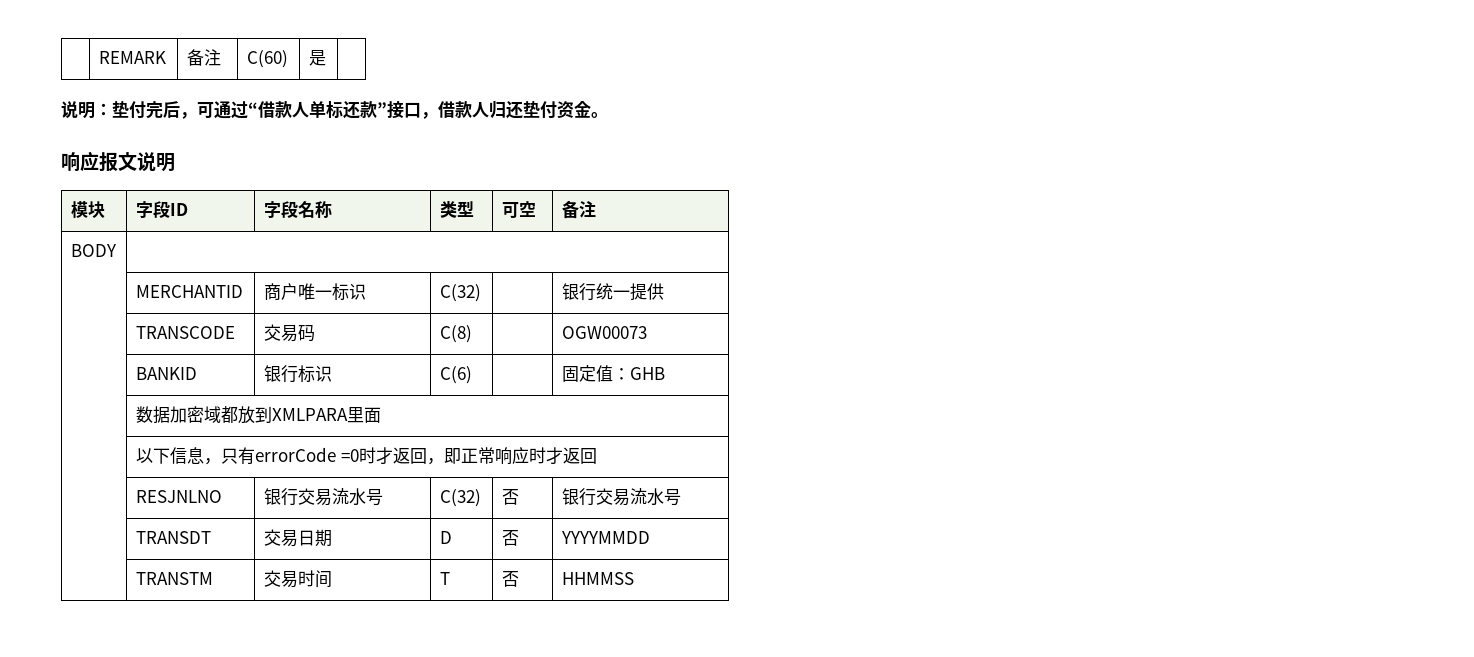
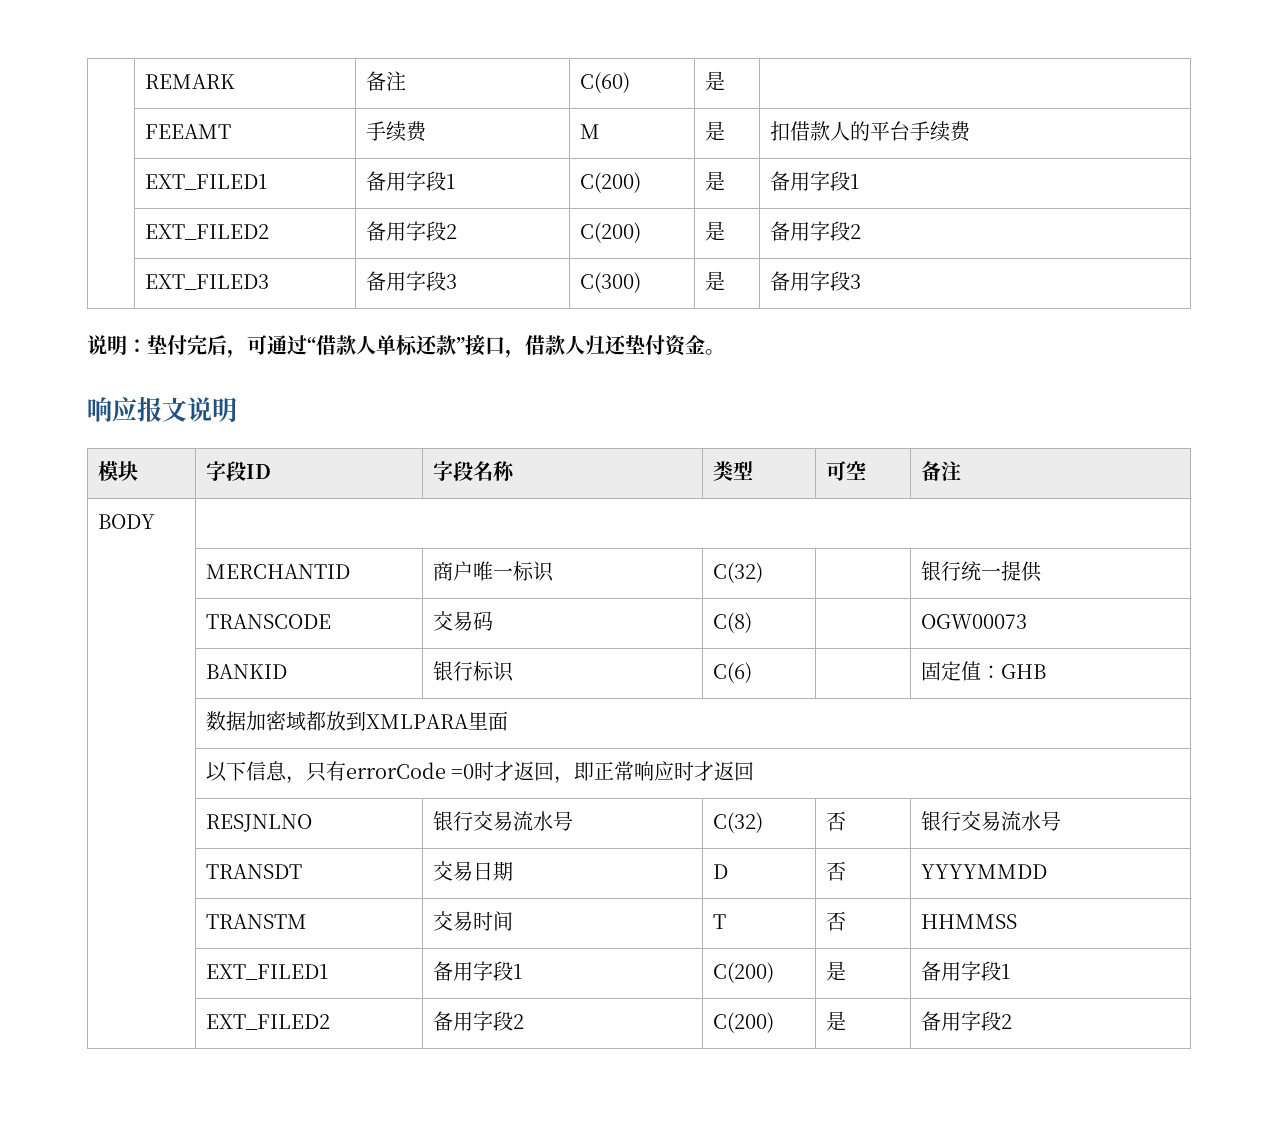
(326, 58) none -> [144,124,231,139] [365,121,427,142] [579,124,600,139] [704,121,725,141] [769,121,971,142] [144,174,267,190] [365,171,455,191] [579,172,641,193] [704,171,725,191] [769,171,859,191] [144,224,269,240] [365,221,457,241] [579,222,641,243] [704,221,725,241] [769,221,861,241] [144,274,269,290] [365,271,457,291] [579,272,641,293] [704,271,725,291] [769,271,861,291] // | FEEAMT | 手续费 | M | 是 | 扣借款人的平台手续费 // | EXT_FILED1 | 备用字段1 | C(200) | 是 | 备用字段1 // | EXT_FILED2 | 备用字段2 | C(200) | 是 | 备用字段2 // | EXT_FILED3 | 备用字段3 | C(300) | 是 | 备用字段3
(634, 578) none -> [205,964,328,980] [432,961,522,981] [712,962,774,983] [825,961,846,981] [920,961,1010,981] [205,1014,330,1030] [432,1011,524,1031] [712,1012,774,1033] [825,1011,846,1031] [920,1011,1012,1031] // | EXT_FILED1 | 备用字段1 | C(200) | 是 | 备用字段1 // | EXT_FILED2 | 备用字段2 | C(200) | 是 | 备用字段2

